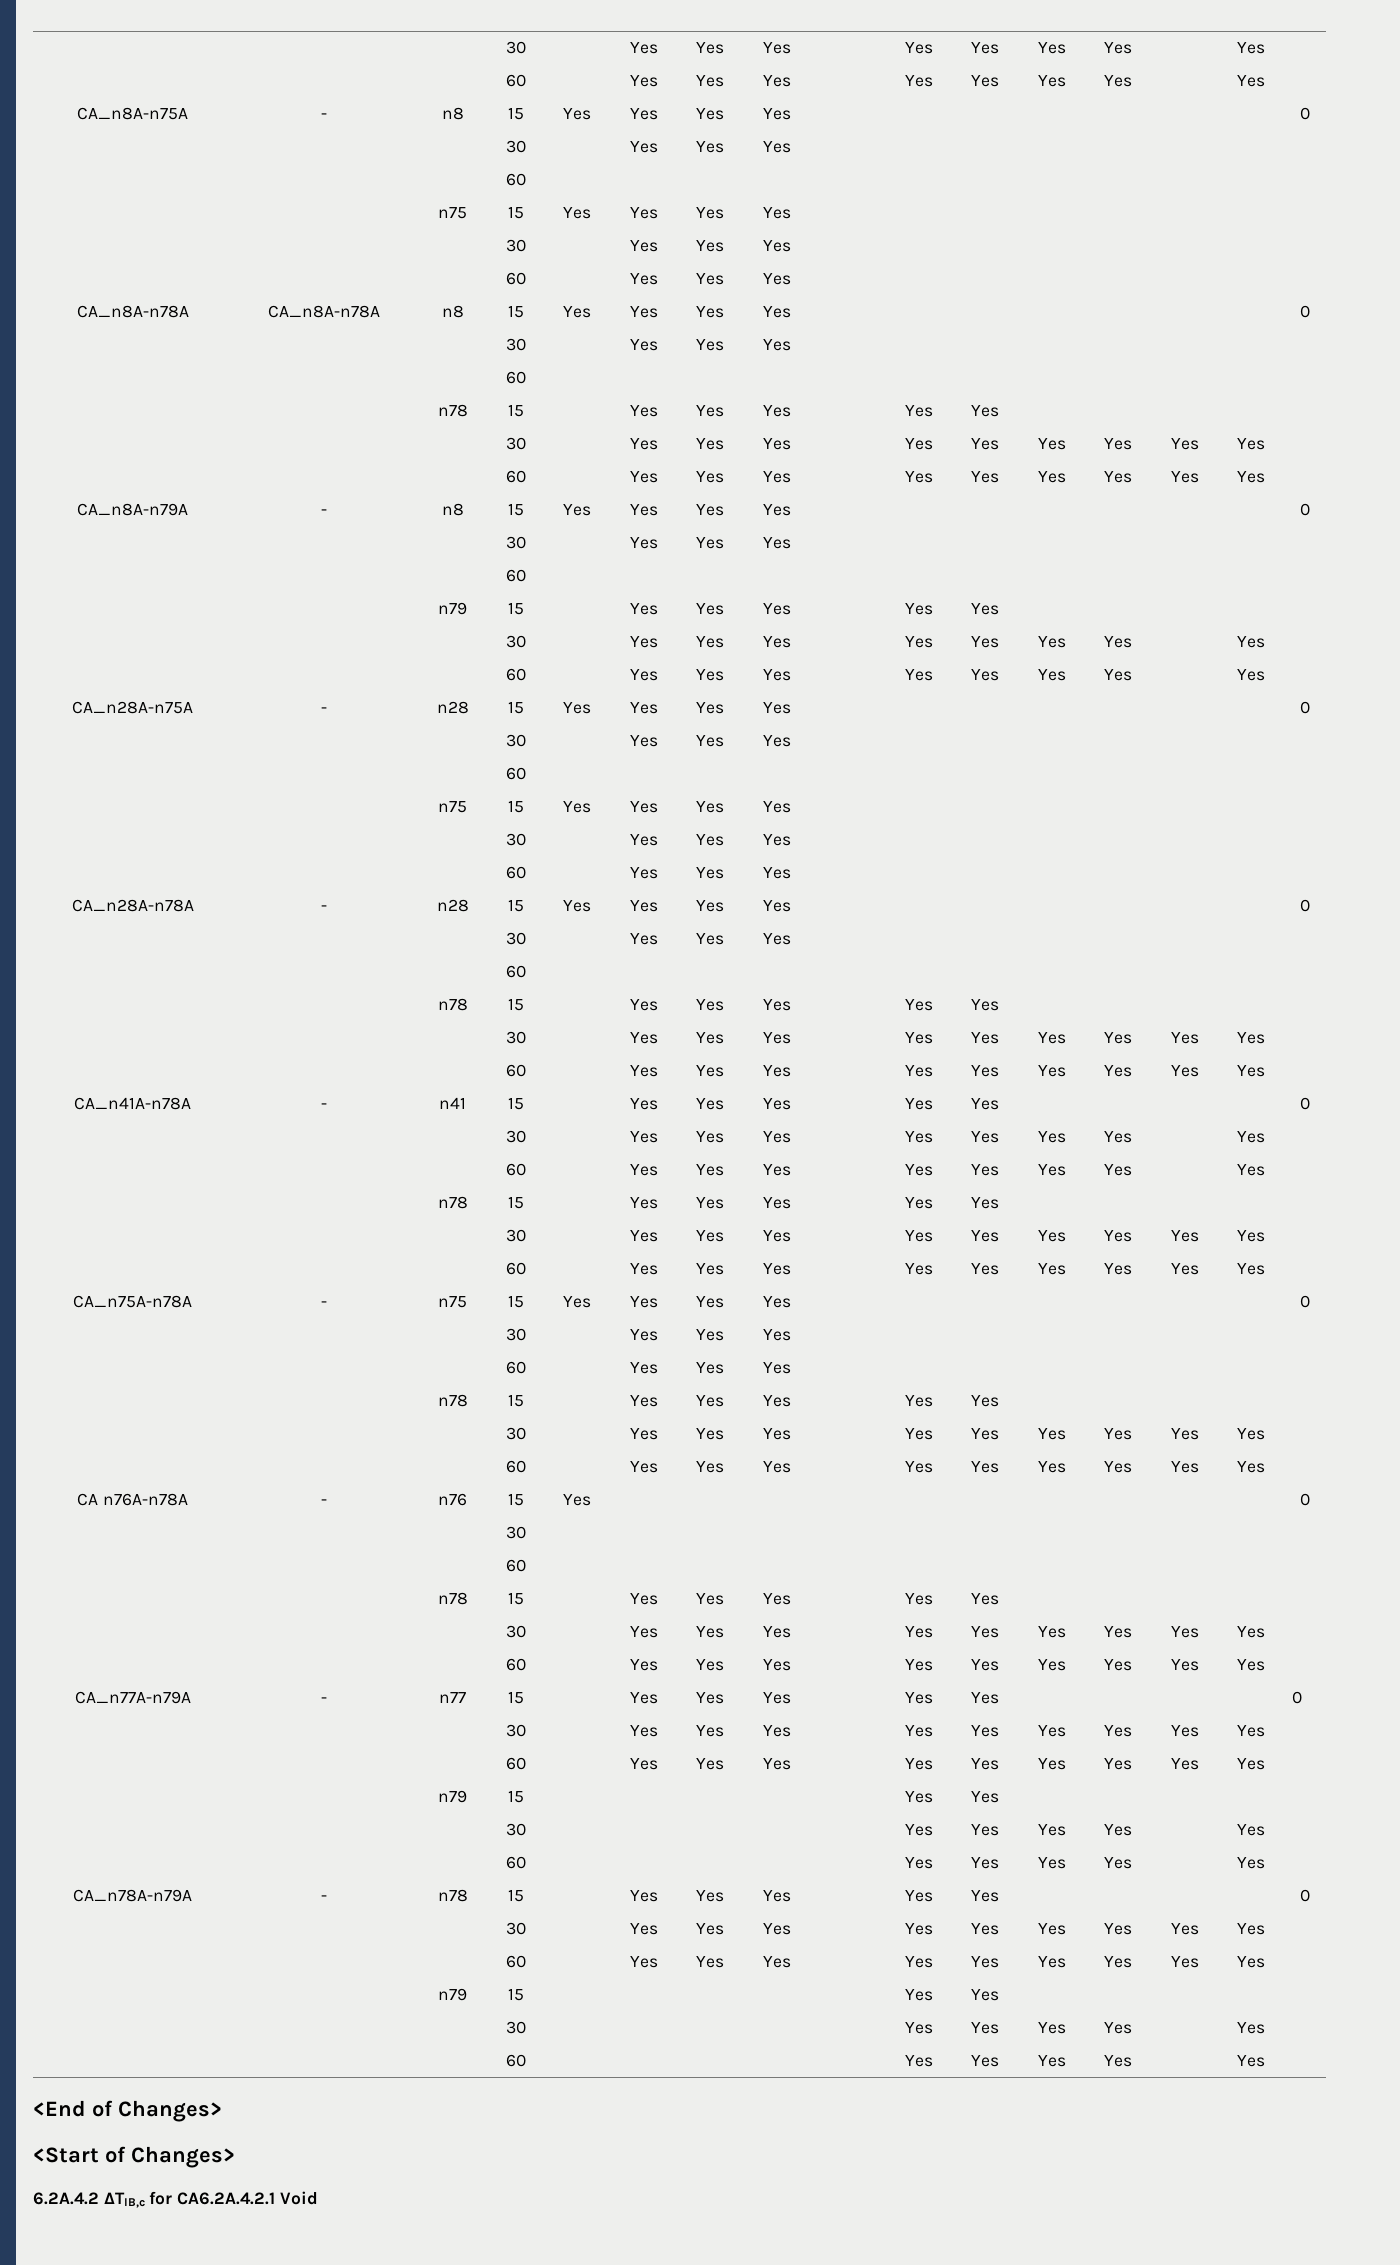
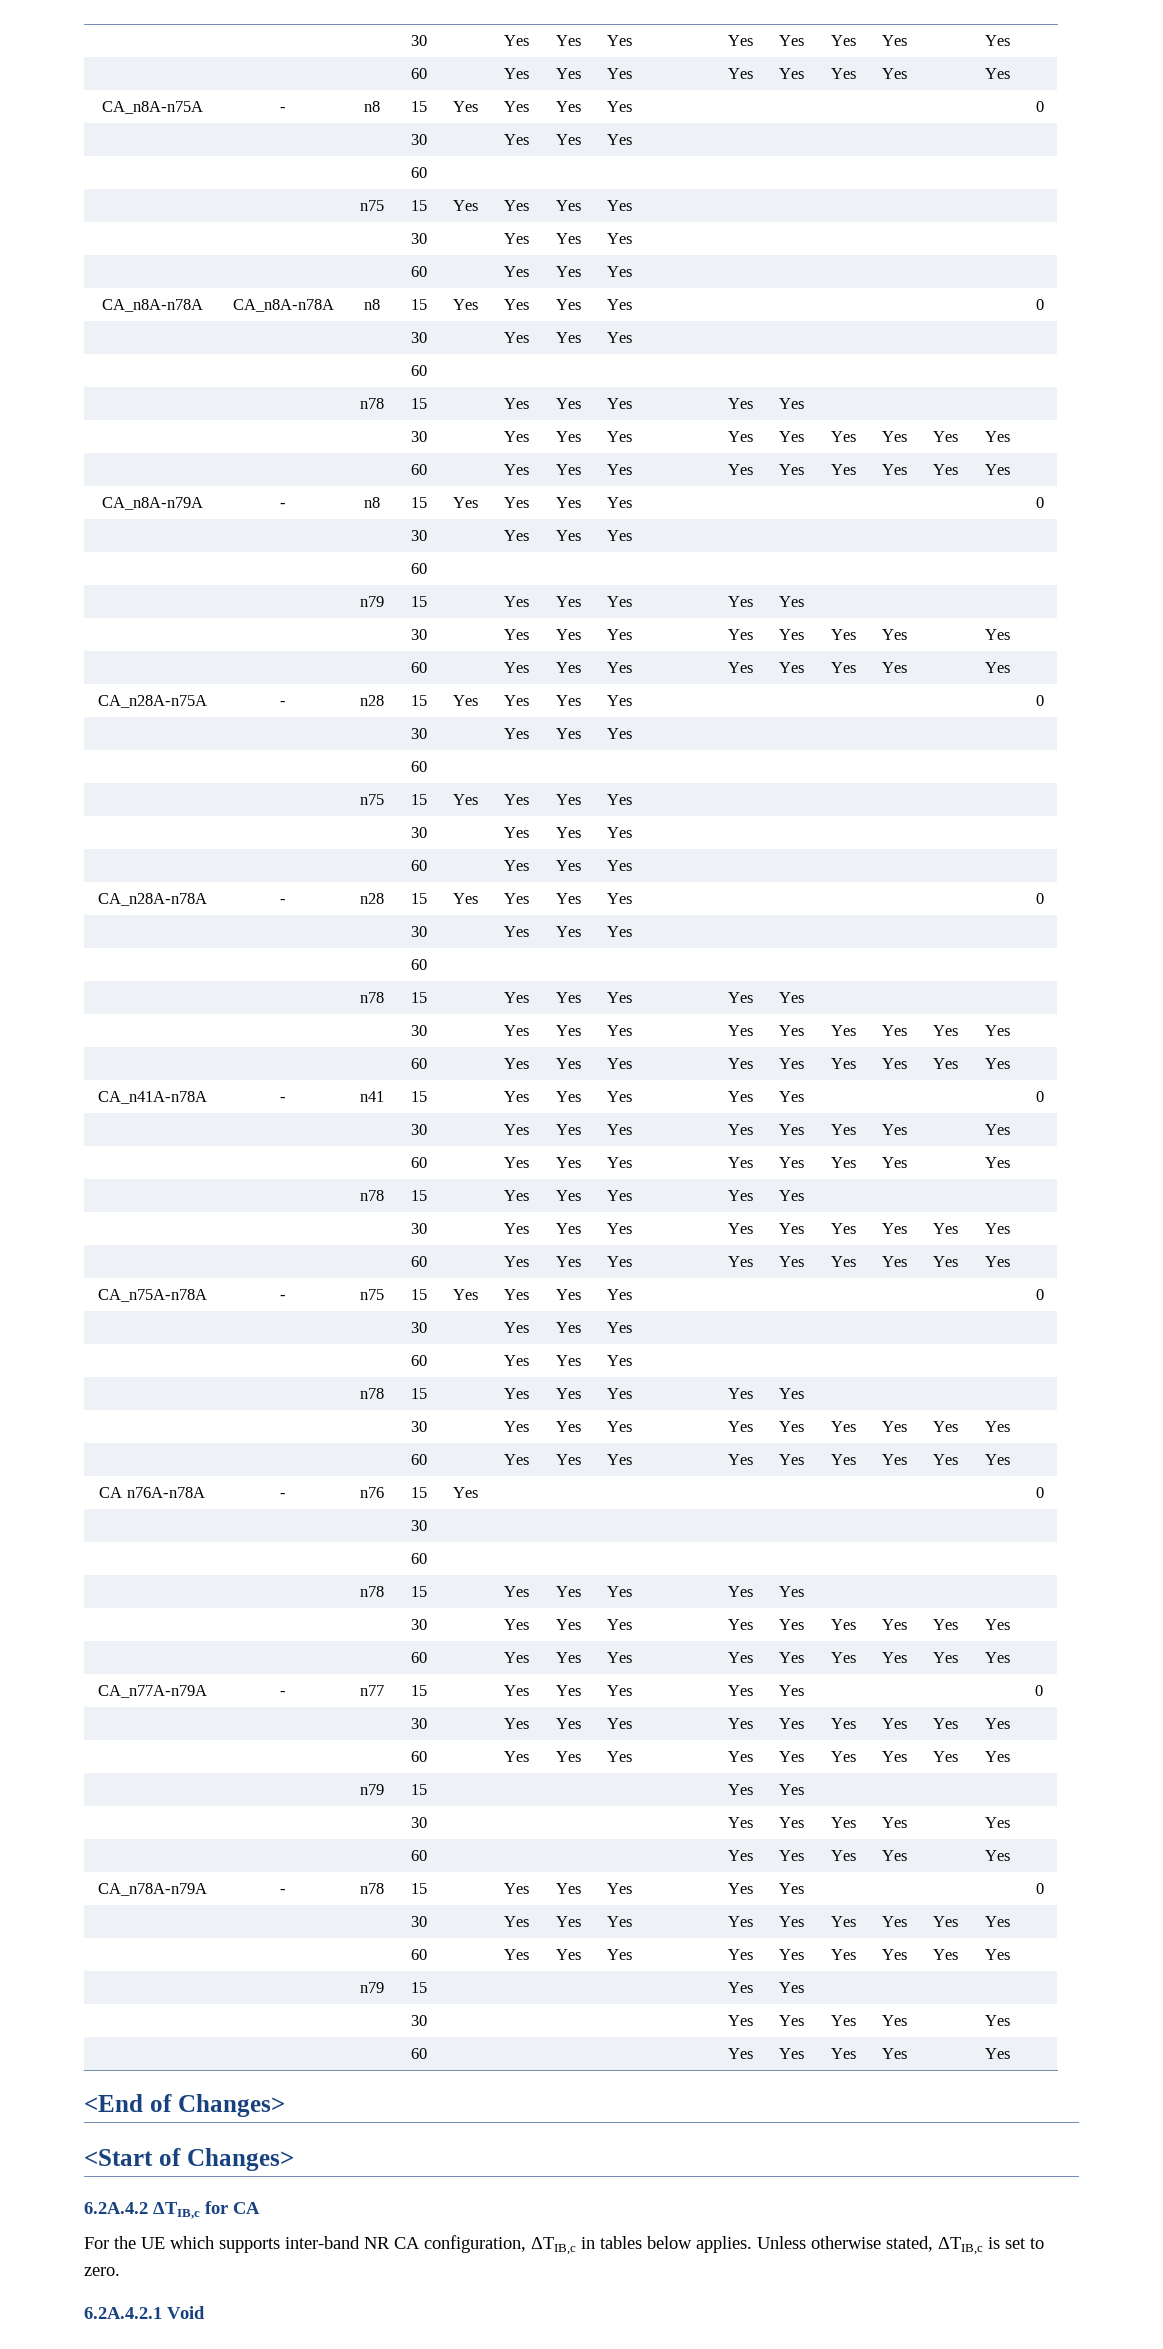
[177,2192,276,2205] CA6.2A.4.2.1 -> [233,2202,260,2214] [84,2235,1044,2255] [84,2267,120,2276] [84,2307,162,2319] CA // For the UE which supports inter-band NR CA configuration, ΔTIB,c in tables below applies. Unless otherwise stated, ΔTIB,c is set to zero. // 6.2A.4.2.1

